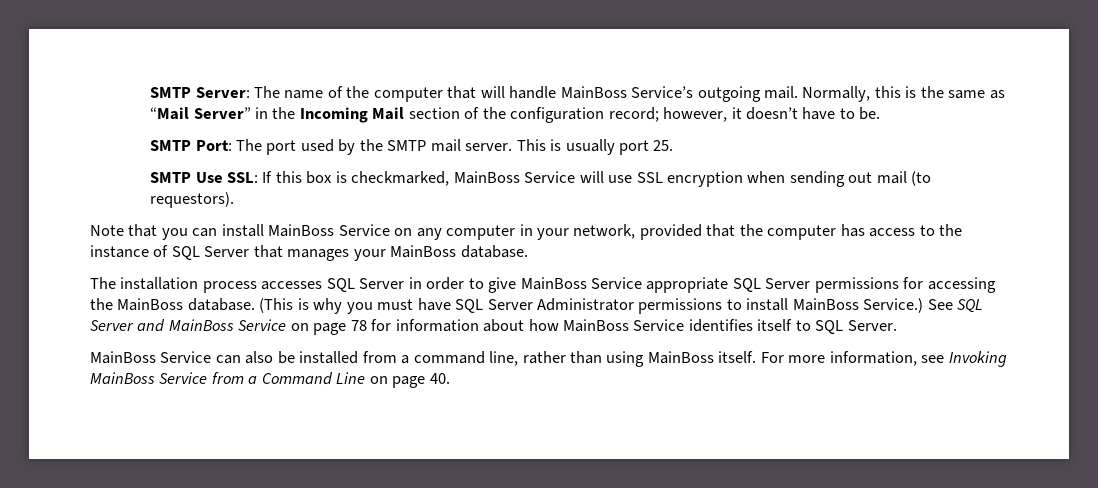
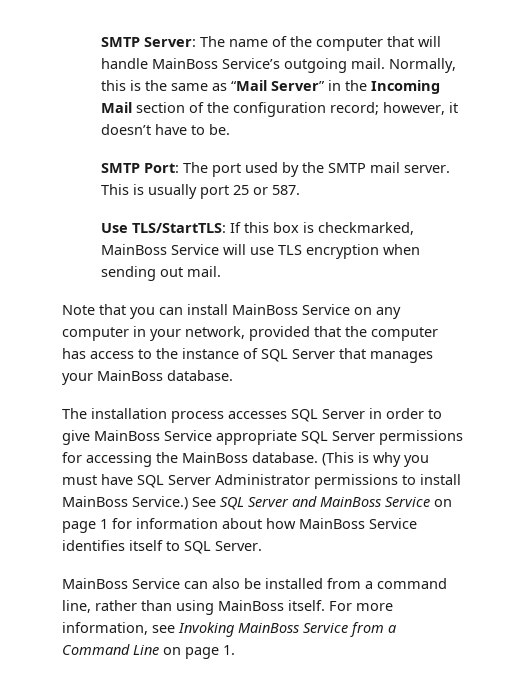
[653,140,674,151] [150,172,258,183] 25. // SMTP Use SSL: -> [233,185,301,195] [101,223,227,233] 25 or 587. // Use TLS/StartTLS:
[636,172,663,183] SSL -> [278,245,303,255] TLS
[876,171,932,186] [150,192,235,208] mail (to requestors). -> [187,266,222,277] mail.
[350,320,367,331] 78 -> [100,519,108,529] 1
[429,373,450,384] 40. -> [223,645,235,655] 1.

